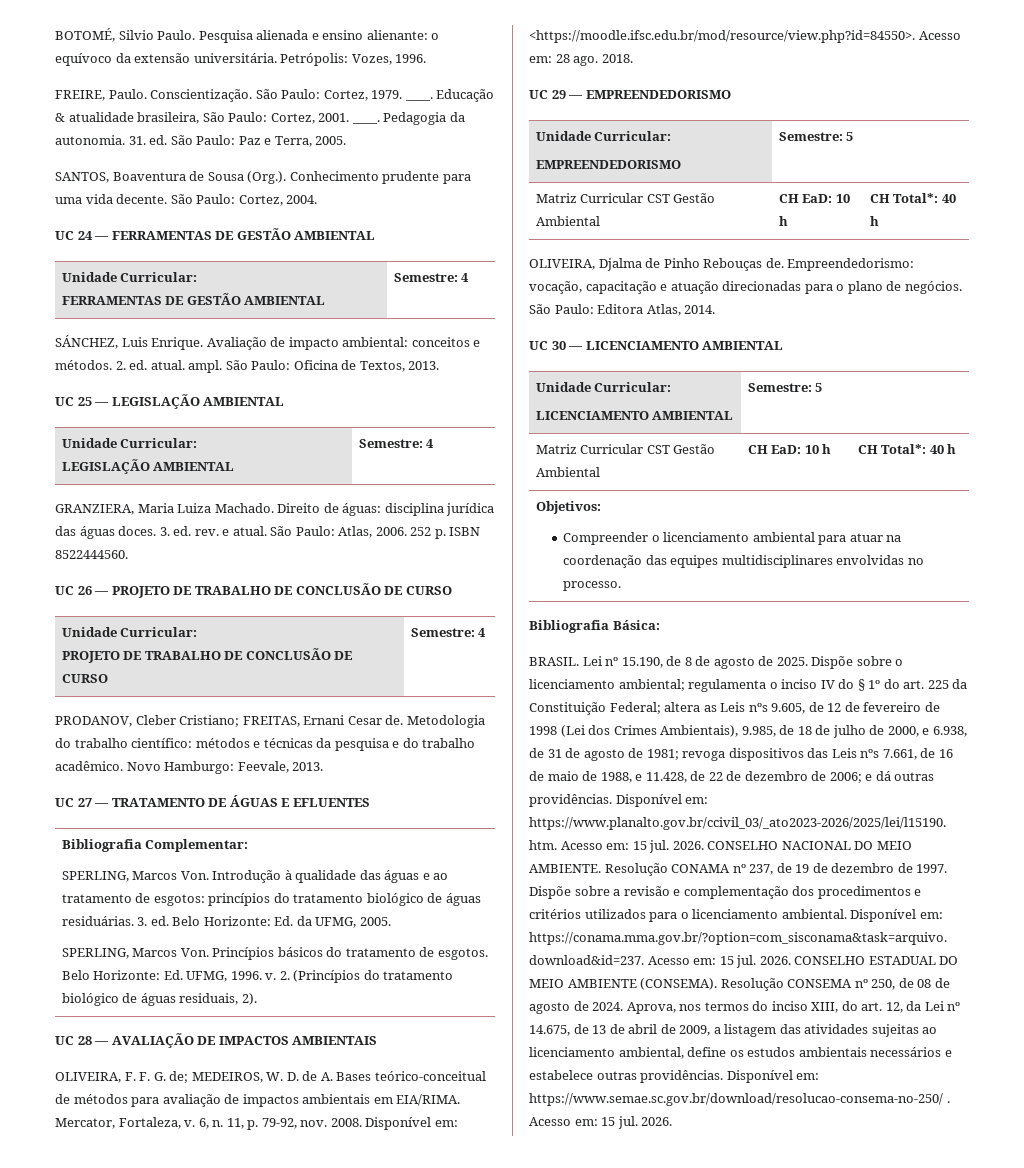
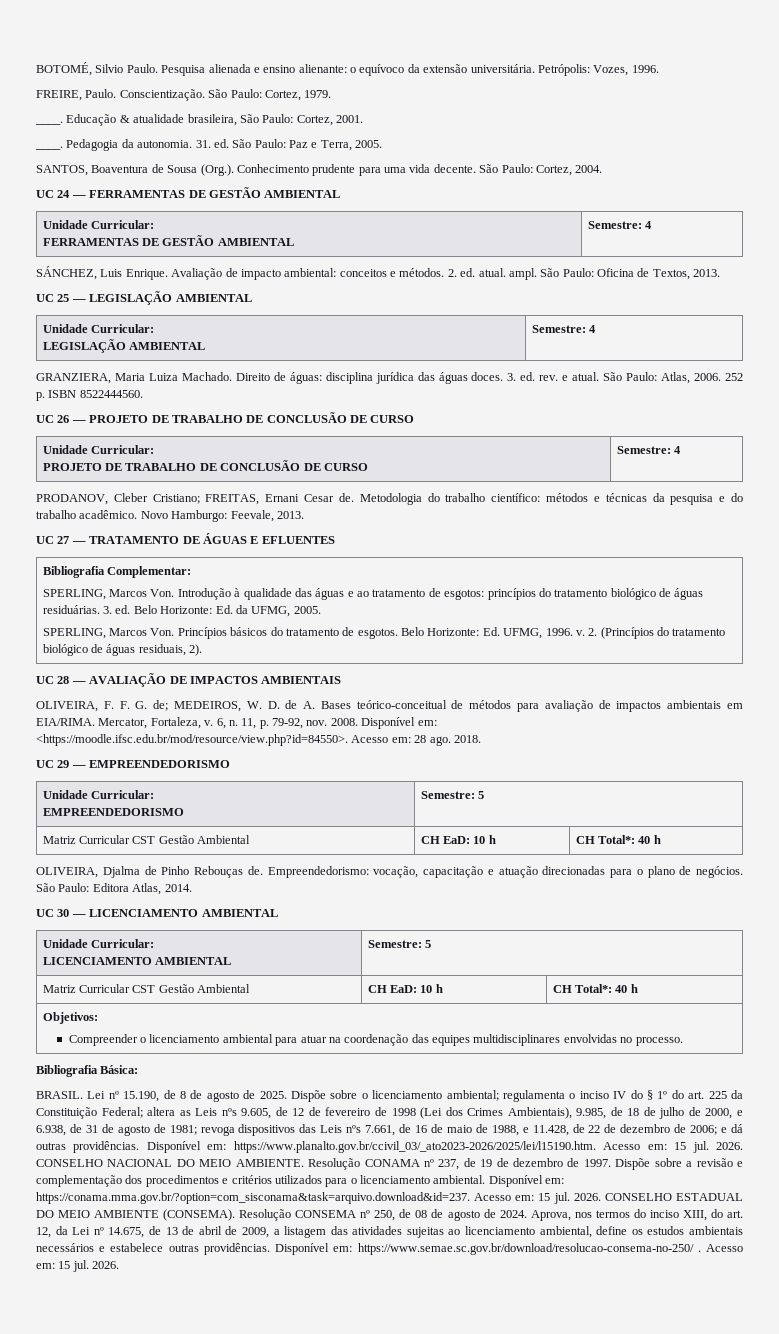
(403, 94) none -> (332, 94) //
(350, 117) none -> (363, 119) //

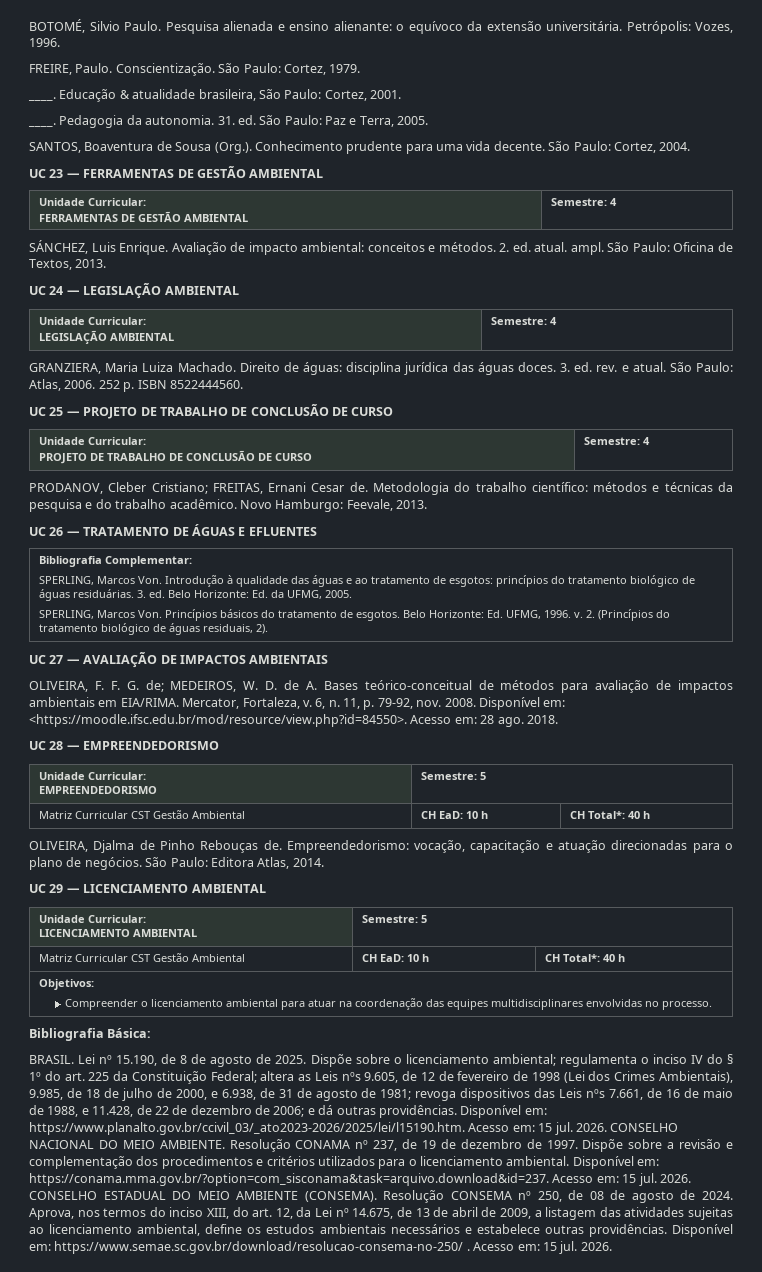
[57,190,71,198] 24 -> [49,169,64,178] 23
[57,294,70,302] 25 -> [49,286,64,295] 24
[57,415,70,423] 26 -> [49,407,64,416] 25
[57,536,70,544] 27 -> [49,527,64,536] 26
[57,676,70,684] 28 -> [49,655,64,664] 27
[57,760,70,768] 29 -> [49,741,64,750] 28
[57,909,70,917] 30 -> [49,884,64,893] 29

